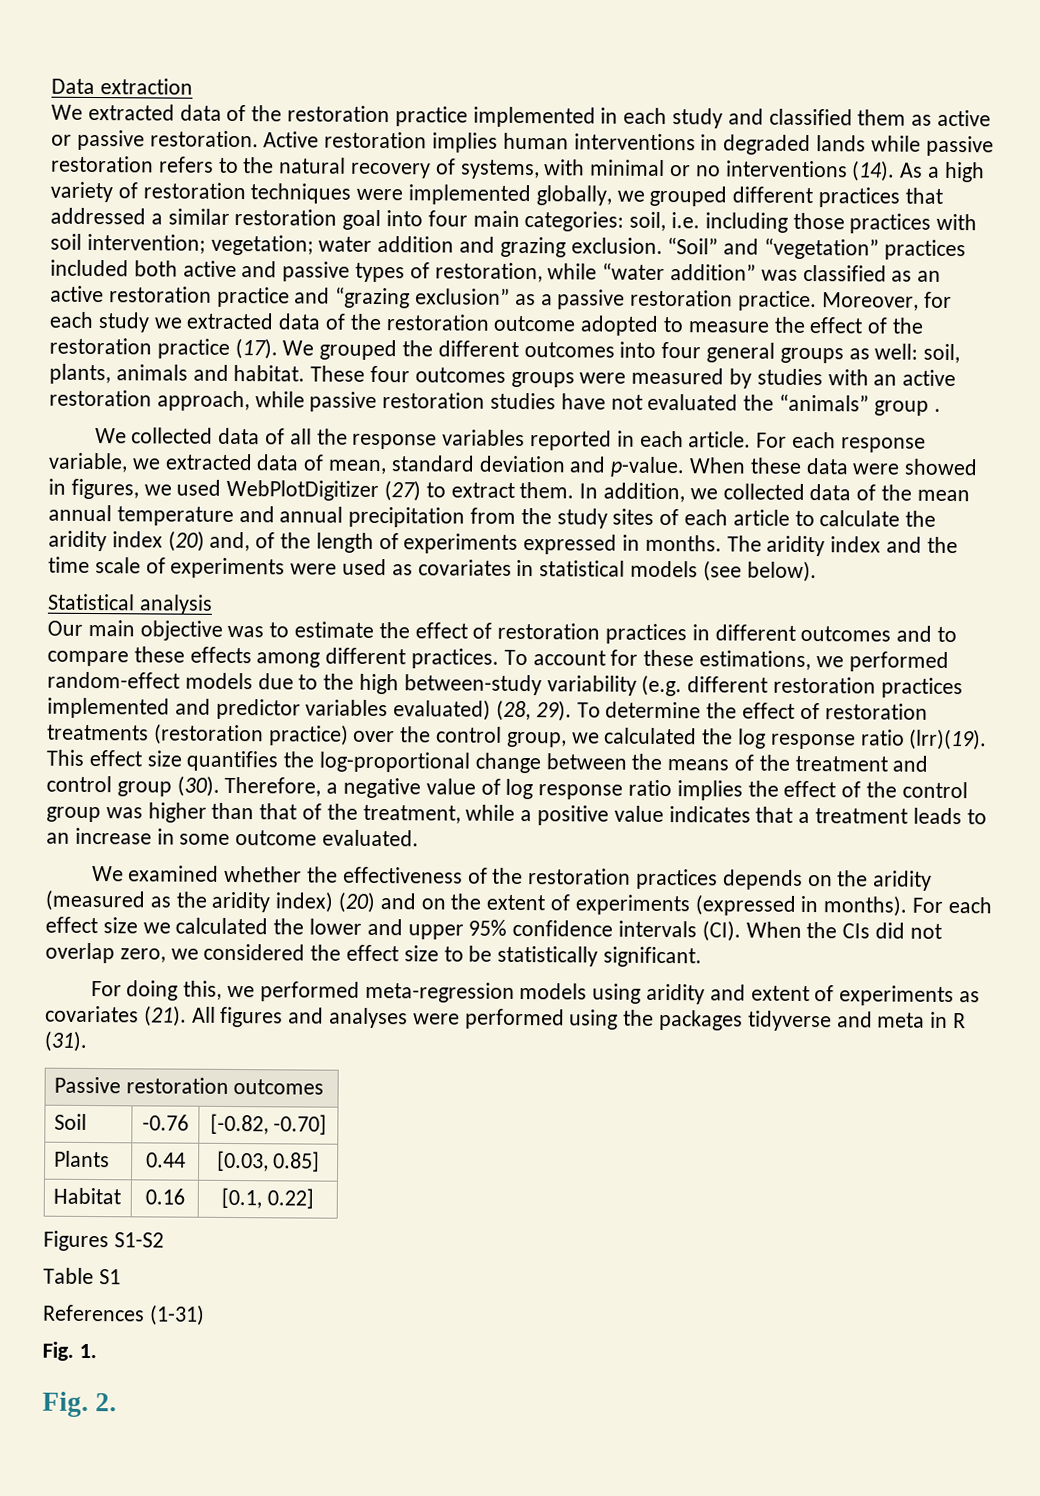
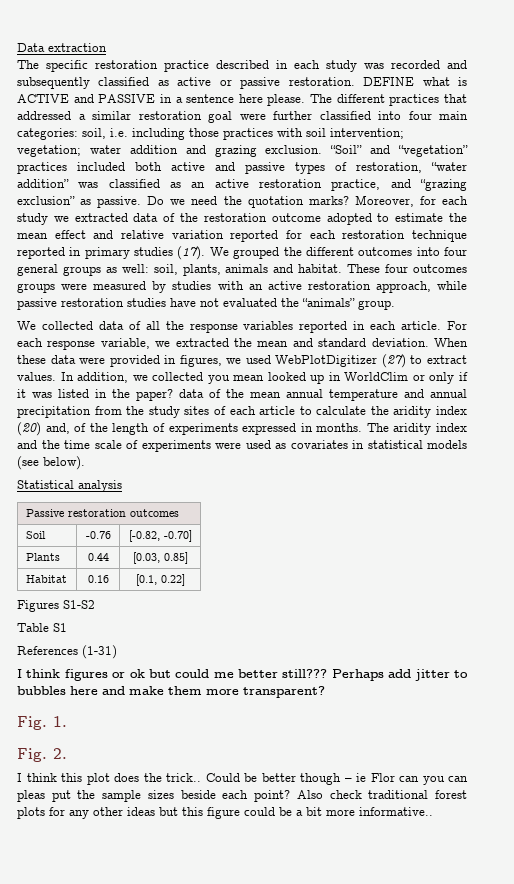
[51,103,596,128] We extracted data of the restoration practice implemented -> [17,60,269,72] The specific restoration practice described
[727,108,907,126] and classified them -> [364,60,467,69] [17,77,150,89] was recorded and subsequently classified
[263,131,994,157] [51,155,985,183] [50,181,728,207] Active restoration implies human interventions in degraded lands while passive restoration refers to the natural recovery of systems, with minimal or no interventions (14). As a high variety of restoration techniques were implemented globally, we grouped -> [363,77,468,86] [17,94,333,106] DEFINE what is ACTIVE and PASSIVE in a sentence here please. The
(382, 220) none -> [239,111,371,120] were further classified
[547,263,598,280] while -> (422, 167) none
[216,286,290,308] practice -> [331,179,381,191] practice,
[540,289,818,312] a passive restoration practice. -> [97,196,349,208] passive. Do we need the quotation marks?
[687,316,925,334] [49,337,230,359] measure the effect of the restoration practice -> [395,213,467,222] [17,230,468,242] [17,247,174,259] estimate the mean effect and relative variation reported for each restoration technique reported in primary studies
[873,400,941,416] group . -> [358,300,395,310] group.
[256,454,686,478] data of mean, standard deviation and p-value. -> [234,338,429,347] the mean and standard deviation.
[904,458,979,476] showed -> [109,355,160,367] provided
[519,481,575,499] them. -> [17,372,56,381] values.
(805, 491) none -> [207,372,469,384] [17,389,173,401] you mean looked up in WorldClim or only if it was listed in the paper?
[47,619,958,645] [47,646,949,672] [47,671,963,699] [47,697,928,722] [47,723,988,751] [46,749,929,774] [46,775,968,801] [46,802,987,826] [46,827,420,847] [91,865,933,891] [45,889,992,917] [45,916,942,942] [45,942,703,968] [90,980,981,1007] [45,1005,967,1032] [44,1030,88,1052] // Our main objective was to estimate the effect of restoration practices in different outcomes and to compare these effects among different practices. To account for these estimations, we performed random-effect models due to the high between-study variability (e.g. different restoration practices implemented and predictor variables evaluated) (28, 29). To determine the effect of restoration treatments (restoration practice) over the control group, we calculated the log response ratio (lrr)(19). This effect size quantifies the log-proportional change between the means of the treatment and control group (30). Therefore, a negative value of log response ratio implies the effect of the control group was higher than that of the treatment, while a positive value indicates that a treatment leads to an increase in some outcome evaluated. // We examined whether the effectiveness of the restoration practices depends on the aridity (measured as the aridity index) (20) and on the extent of experiments (expressed in months). For each effect size we calculated the lower and upper 95% confidence intervals (CI). When the CIs did not overlap zero, we considered the effect size to be statistically significant. // For doing this, we performed meta-regression models using aridity and extent of experiments as covariates (21). All figures and analyses were performed using the packages tidyverse and meta in R (31). -> (122, 486) none
[42,1341,97,1361] [42,1391,118,1418] Fig. 1. // Fig. 2. -> [17,669,468,681] [17,686,325,698] [17,716,67,730] [17,748,67,762] [17,773,468,785] [17,790,468,802] [17,807,433,819] I think figures or ok but could me better still??? Perhaps add jitter to bubbles here and make them more transparent? // Fig. 1. // Fig. 2. // I think this plot does the trick.. Could be better though – ie Flor can you can pleas put the sample sizes beside each point? Also check traditional forest plots for any other ideas but this figure could be a bit more informative..

